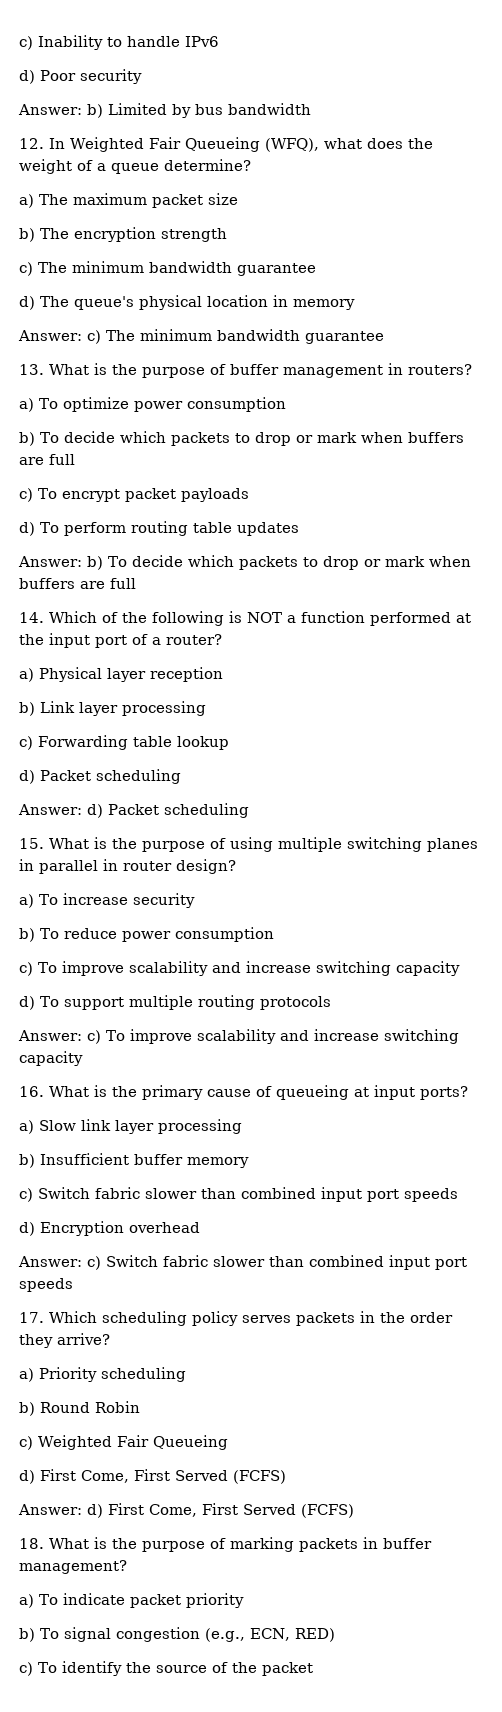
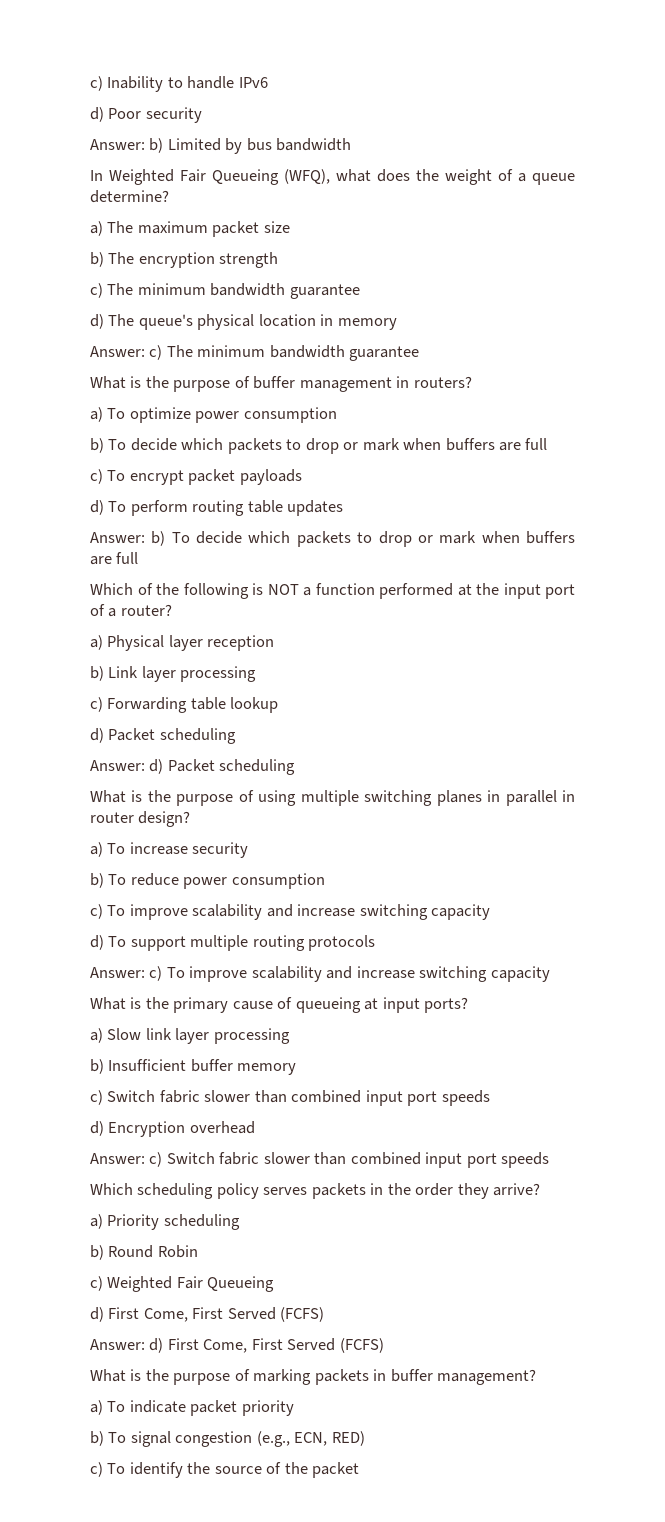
[19,138,44,149] 12. -> (352, 144) none
[19,364,44,375] 13. -> (420, 353) none
[19,612,44,623] 14. -> (139, 558) none
[19,838,44,849] 15. -> (296, 767) none
[19,1086,44,1097] 16. -> (550, 974) none
[19,1312,44,1323] 17. -> (550, 1160) none
[19,1538,44,1549] 18. -> (384, 1345) none

